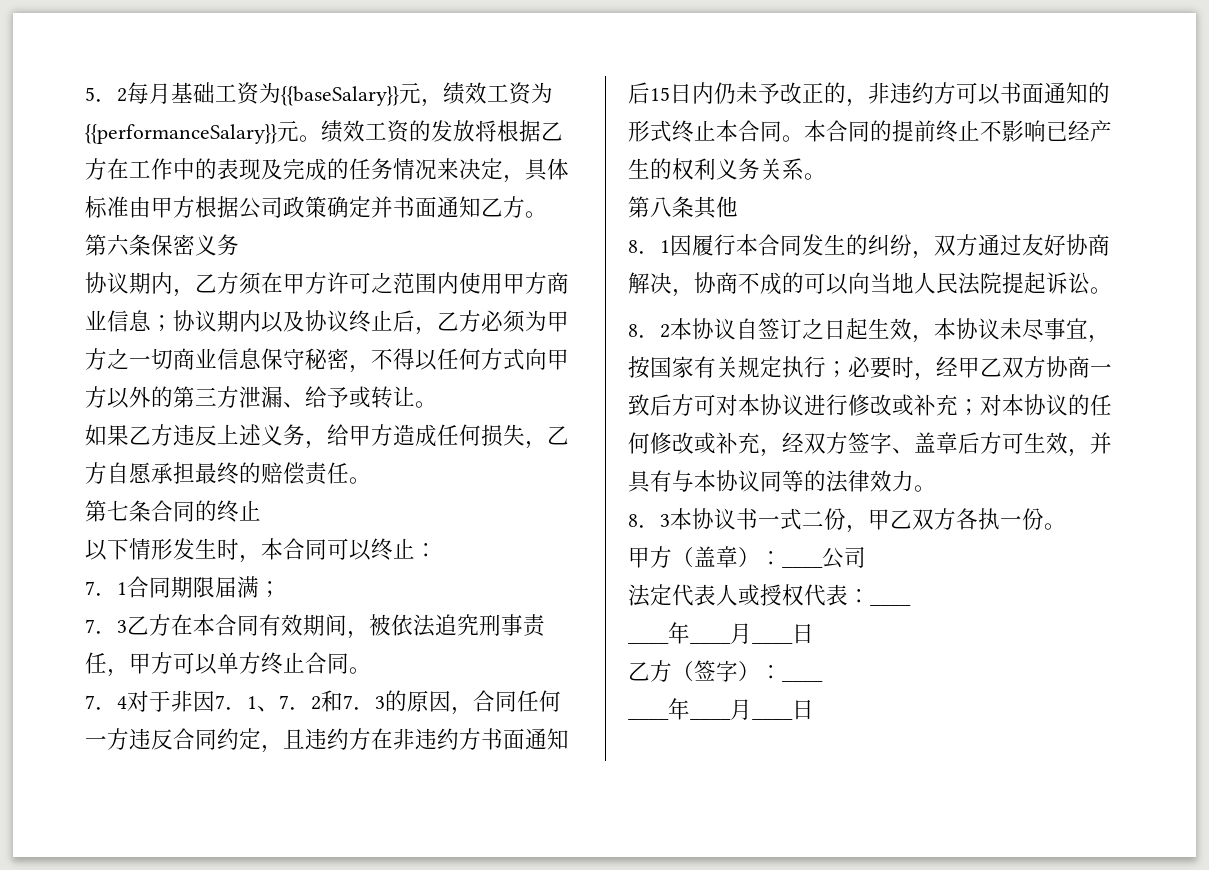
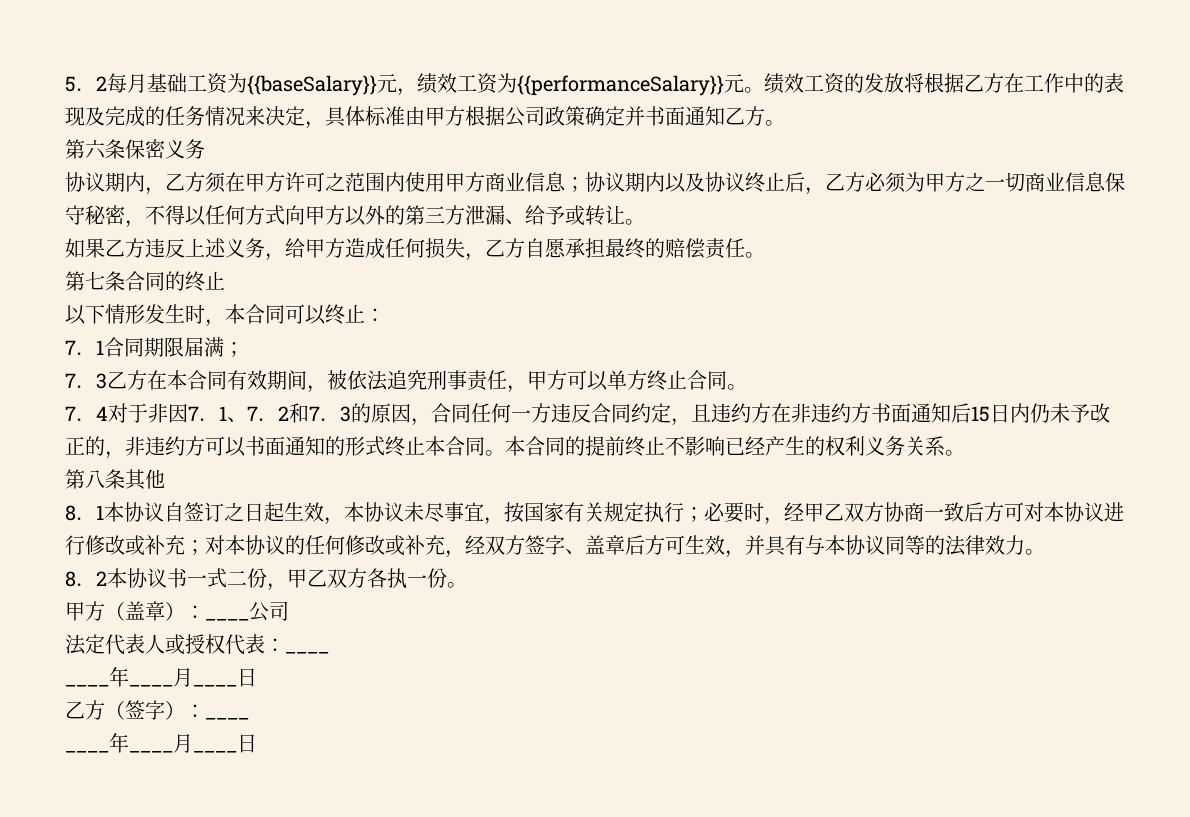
[670,234,1110,259] [628,272,1112,297] [628,324,670,338] 因履行本合同发生的纠纷，双方通过友好协商解决，协商不成的可以向当地人民法院提起诉讼。 // 8．2 -> (104, 512) none
[660,514,670,527] 3 -> [96,571,107,586] 2

